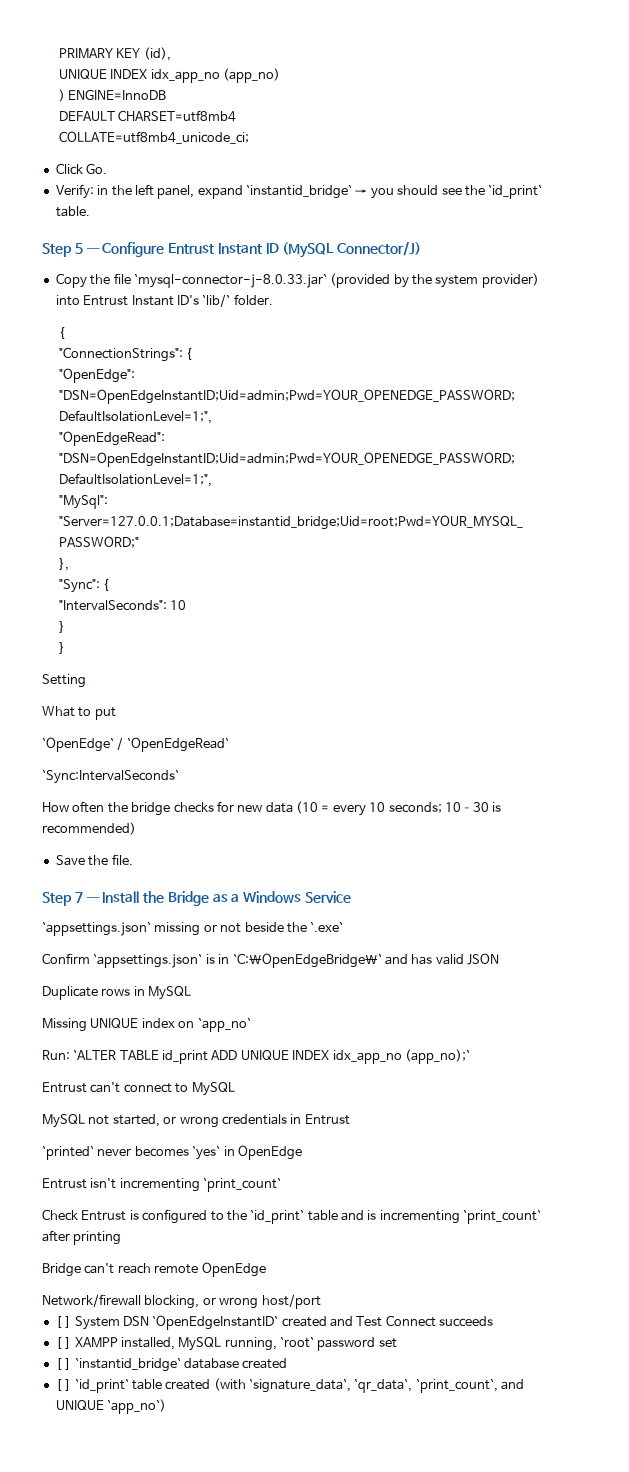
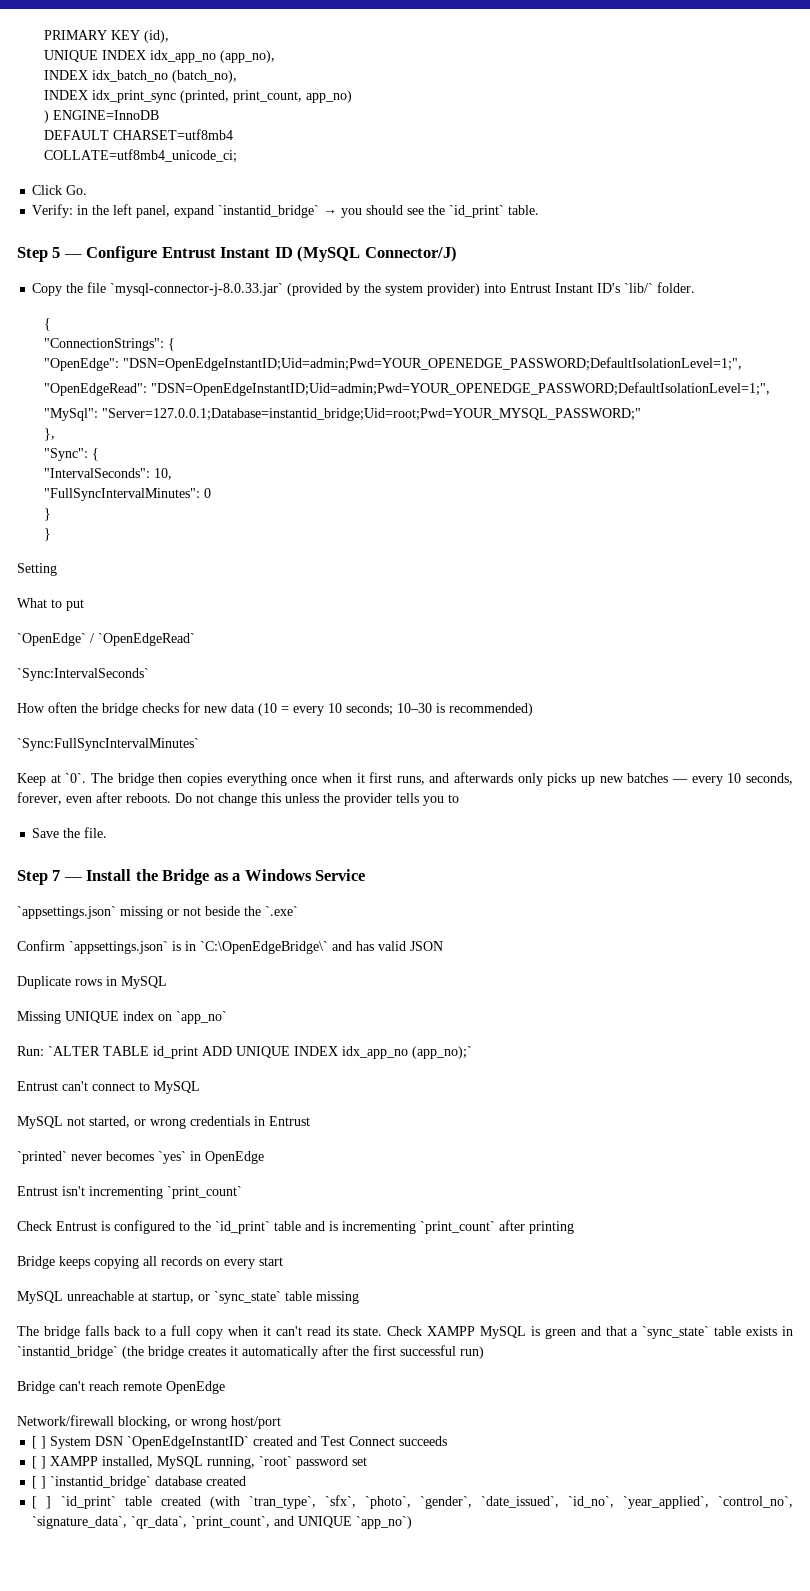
[222,68,280,83] (app_no) -> [219,50,275,63] [43,70,237,83] [43,90,352,103] (app_no), // INDEX idx_batch_no (batch_no), // INDEX idx_print_sync (printed, print_count, app_no)
[170,600,187,610] 10 -> [153,468,172,480] [43,488,211,501] 10, // "FullSyncIntervalMinutes": 0
(136, 828) none -> [17,738,199,751] [17,772,794,786] [17,792,459,806] // `Sync:FullSyncIntervalMinutes` // Keep at `0`. The bridge then copies everything once when it first runs, and afterwards only picks up new batches — every 10 seconds, forever, even after reboots. Do not change this unless the provider tells you to
(122, 1238) none -> [17,1256,283,1269] [17,1291,359,1304] [17,1325,793,1339] [17,1345,484,1359] // Bridge keeps copying all records on every start // MySQL unreachable at startup, or `sync_state` table missing // The bridge falls back to a full copy when it can't read its state. Check XAMPP MySQL is green and that a `sync_state` table exists in `instantid_bridge` (the bridge creates it automatically after the first successful run)
(246, 1384) none -> [248,1495,794,1509] `tran_type`, `sfx`, `photo`, `gender`, `date_issued`, `id_no`, `year_applied`, `control_no`,

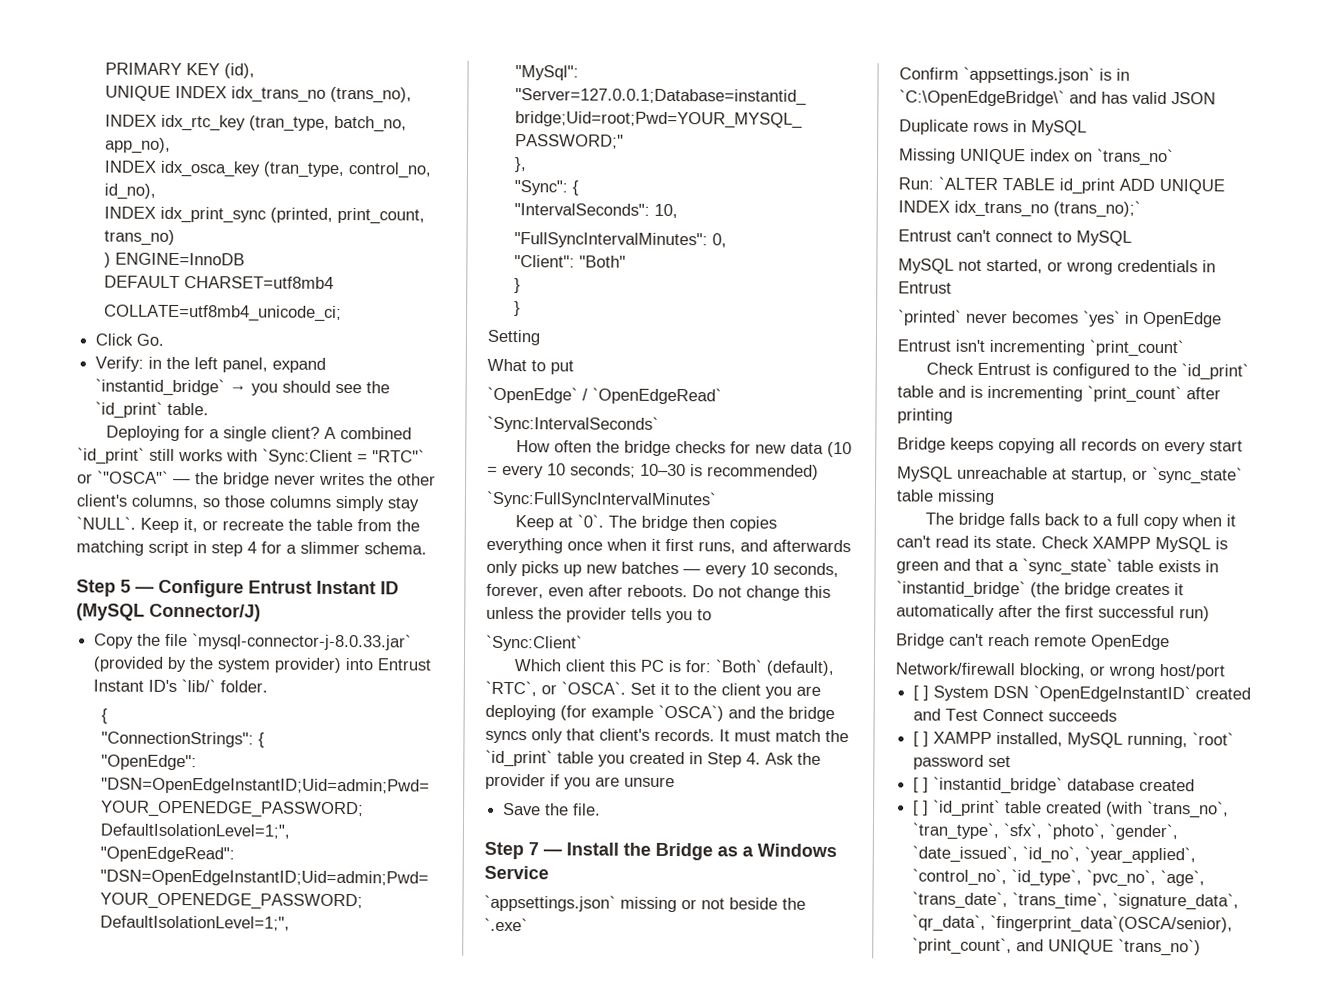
[149,50,275,63] [43,70,237,83] idx_app_no (app_no), // INDEX idx_batch_no (batch_no), -> [231,86,413,104] [105,114,408,133] [105,137,172,154] [104,160,433,179] [104,183,157,200] idx_trans_no (trans_no), // INDEX idx_rtc_key (tran_type, batch_no, app_no), // INDEX idx_osca_key (tran_type, control_no, id_no),
[305,90,352,103] app_no) -> [104,229,176,246] trans_no)
(540, 210) none -> [105,425,412,442] [77,447,425,466] [77,470,436,488] [76,494,419,512] [76,516,420,533] [76,540,427,557] // Deploying for a single client? A combined `id_print` still works with `Sync:Client = "RTC"` or `"OSCA"` — the bridge never writes the other client's columns, so those columns simply stay `NULL`. Keep it, or recreate the table from the matching script in step 4 for a slimmer schema.
[203,488,211,498] 0 -> [712,233,728,248] [514,255,627,268] 0, // "Client": "Both"
(459, 798) none -> [486,634,583,652] [513,659,834,677] [485,680,821,699] [485,704,835,723] [485,728,849,744] [485,749,821,768] [485,773,675,790] // `Sync:Client` // Which client this PC is for: `Both` (default), `RTC`, or `OSCA`. Set it to the client you are deploying (for example `OSCA`) and the bridge syncs only that client's records. It must match the `id_print` table you created in Step 4. Ask the provider if you are unsure
[176,1011,227,1024] `app_no` -> [1097,148,1174,167] `trans_no`
[342,1046,472,1059] idx_app_no (app_no);` -> [954,200,1141,218] idx_trans_no (trans_no);`
(240, 1502) none -> [1147,800,1230,819] `trans_no`,
(794, 1502) none -> [1011,869,1206,887] [912,891,1109,910] `id_type`, `pvc_no`, `age`, `trans_date`, `trans_time`,
(188, 1522) none -> [990,914,1234,934] `fingerprint_data`(OSCA/senior),
[356,1516,413,1529] `app_no`) -> [1118,938,1202,957] `trans_no`)

